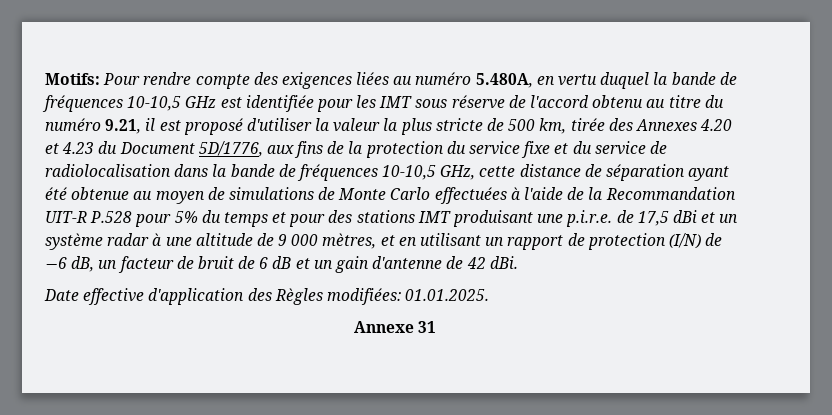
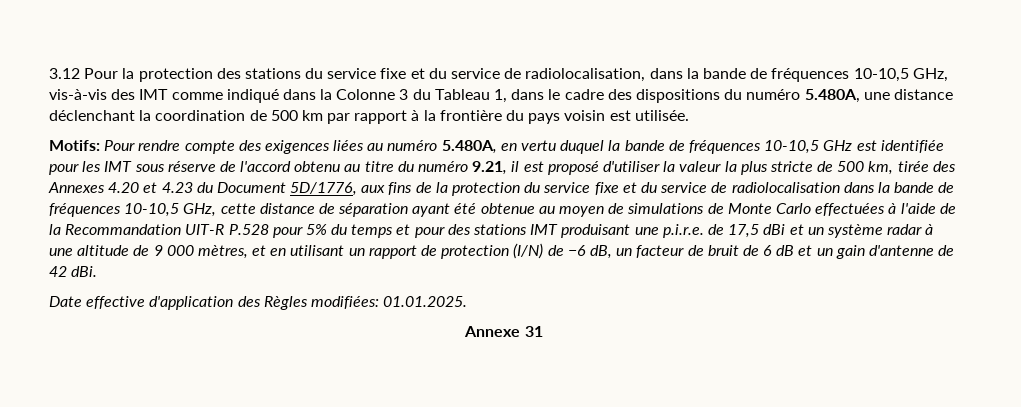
(45, 79) none -> [49,68,948,82] [49,89,953,103] [49,110,689,124] 3.12 Pour la protection des stations du service fixe et du service de radiolocalisation, dans la bande de fréquences 10-10,5 GHz, vis-à-vis des IMT comme indiqué dans la Colonne 3 du Tableau 1, dans le cadre des dispositions du numéro 5.480A, une distance déclenchant la coordination de 500 km par rapport à la frontière du pays voisin est utilisée. //

